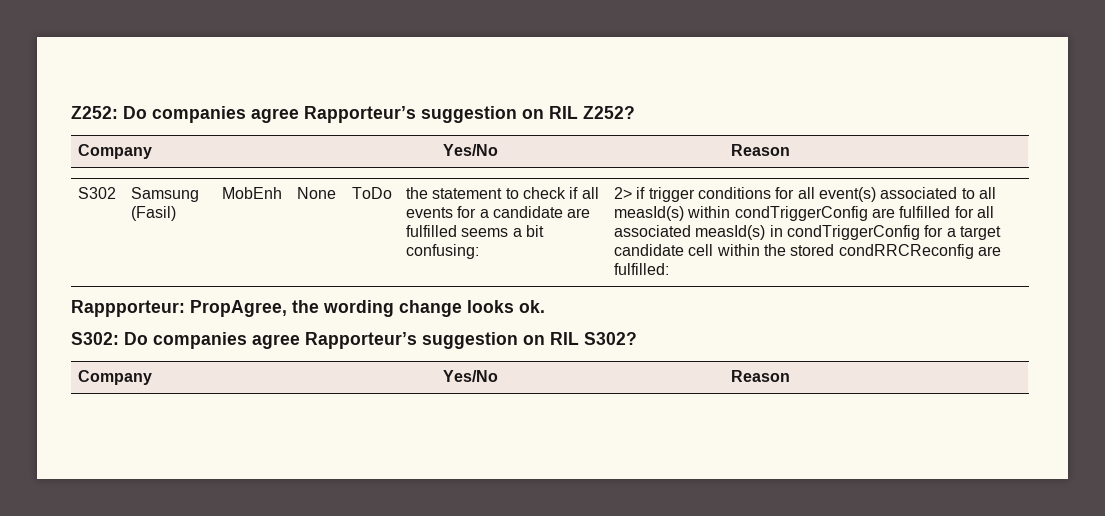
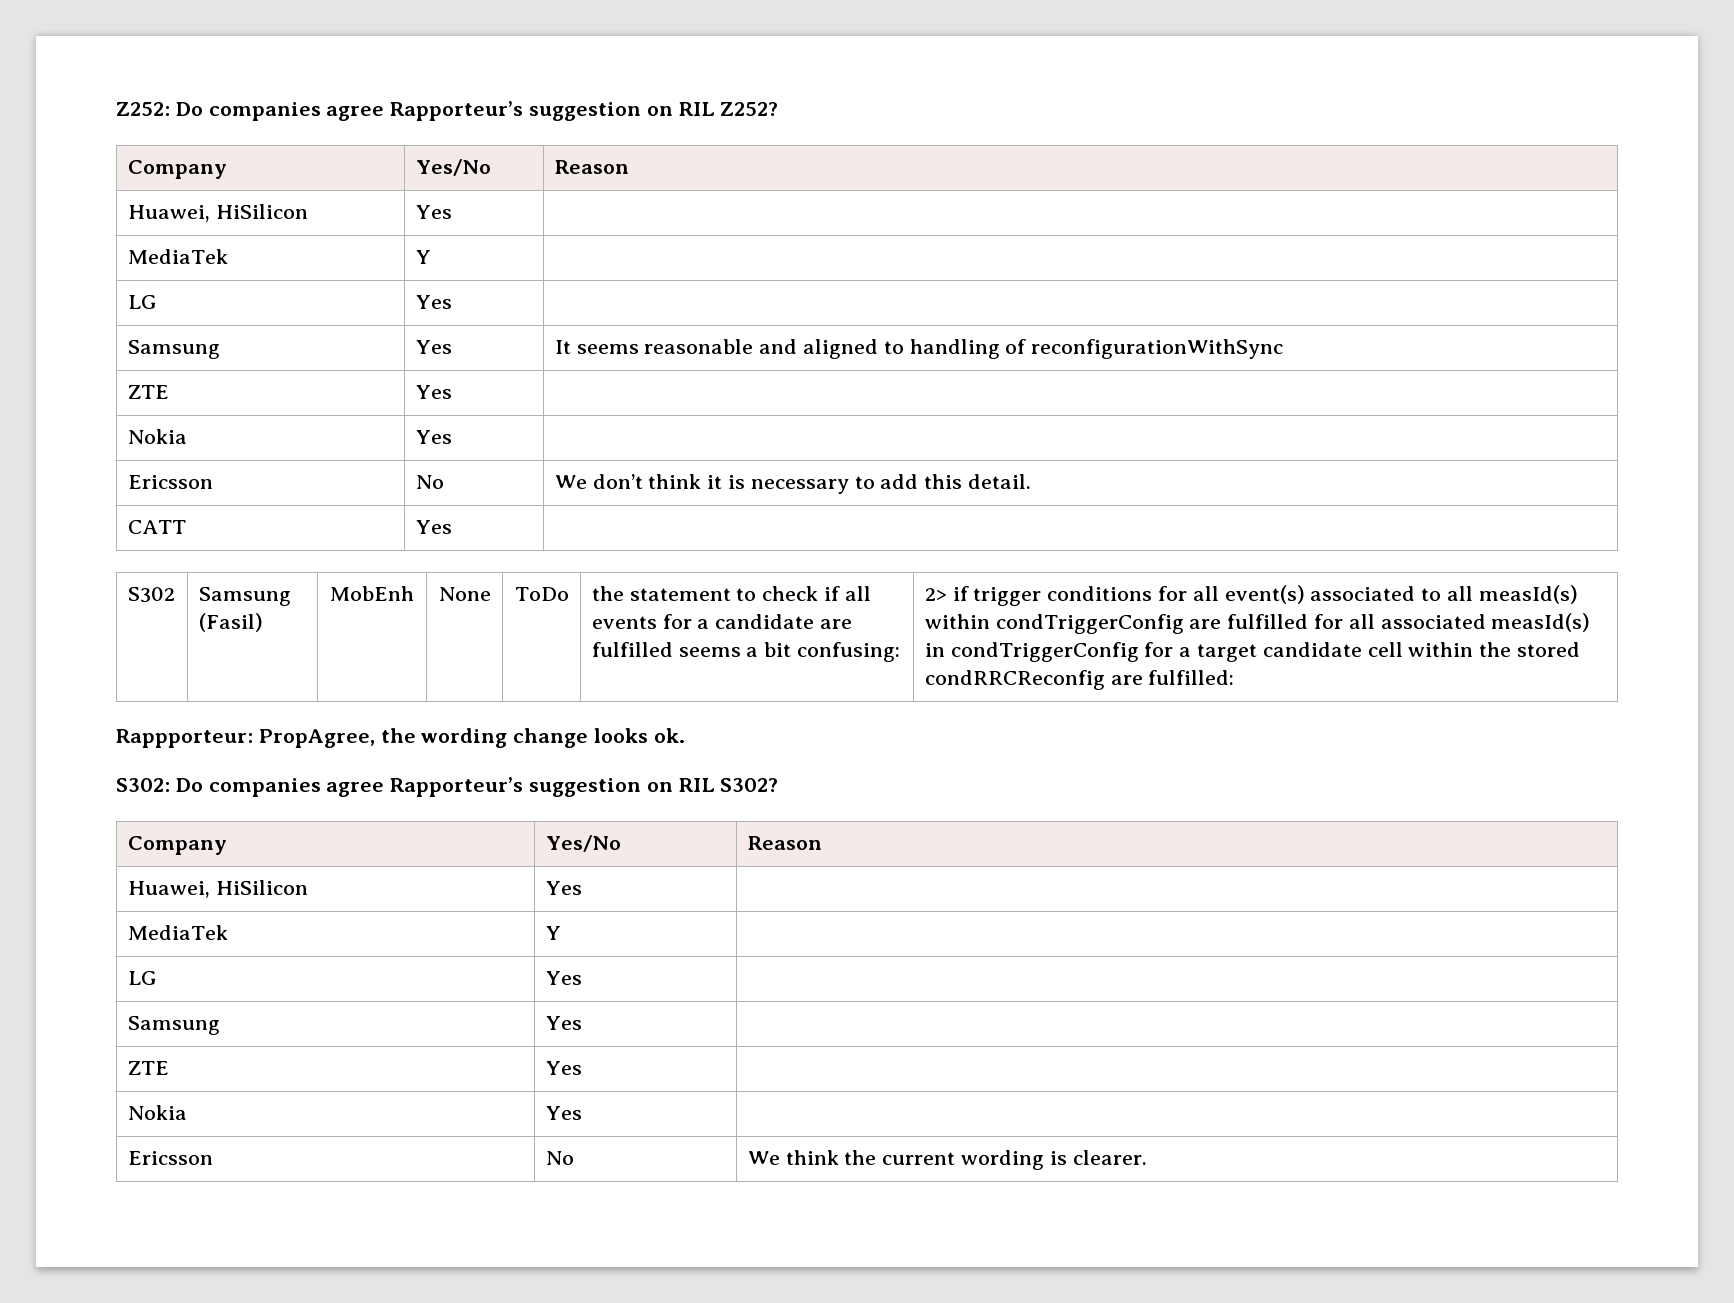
(791, 150) none -> [127,204,308,222] [415,205,452,219] [127,249,228,264] [415,250,431,264] [127,295,157,309] [415,295,452,309] [127,340,220,359] [415,340,452,354] [554,339,1284,359] [127,385,169,399] [415,385,452,399] [127,429,187,444] [415,430,452,444] [127,475,213,489] [415,475,444,489] [554,474,1031,494] [127,520,186,534] [415,520,452,534] // Huawei, HiSilicon | Yes | // MediaTek | Y | // LG | Yes | // Samsung | Yes | It seems reasonable and aligned to handling of reconfigurationWithSync // ZTE | Yes | // Nokia | Yes | // Ericsson | No | We don’t think it is necessary to add this detail. // CATT | Yes |
(791, 376) none -> [127,880,308,898] [545,881,582,895] [127,925,228,940] [545,926,561,940] [127,971,157,985] [545,971,582,985] [127,1016,220,1035] [545,1016,582,1030] [127,1061,169,1075] [545,1061,582,1075] [127,1105,187,1120] [545,1106,582,1120] [127,1151,213,1165] [545,1151,574,1165] [747,1150,1147,1170] // Huawei, HiSilicon | Yes | // MediaTek | Y | // LG | Yes | // Samsung | Yes | // ZTE | Yes | // Nokia | Yes | // Ericsson | No | We think the current wording is clearer.

